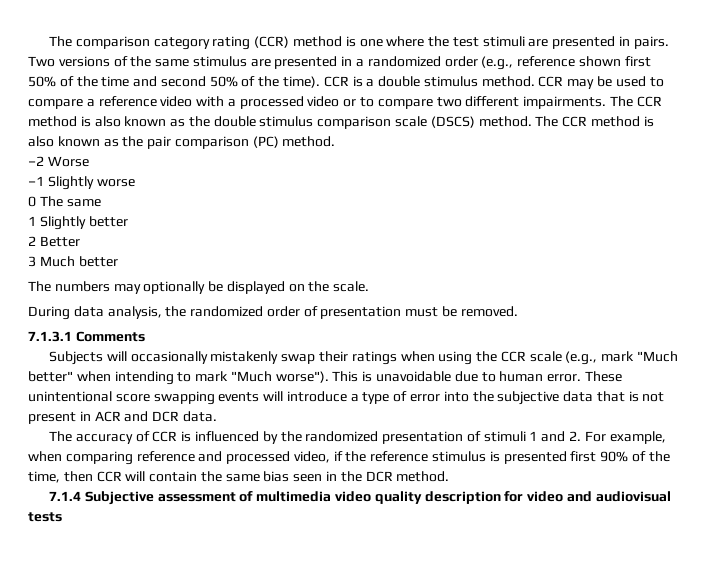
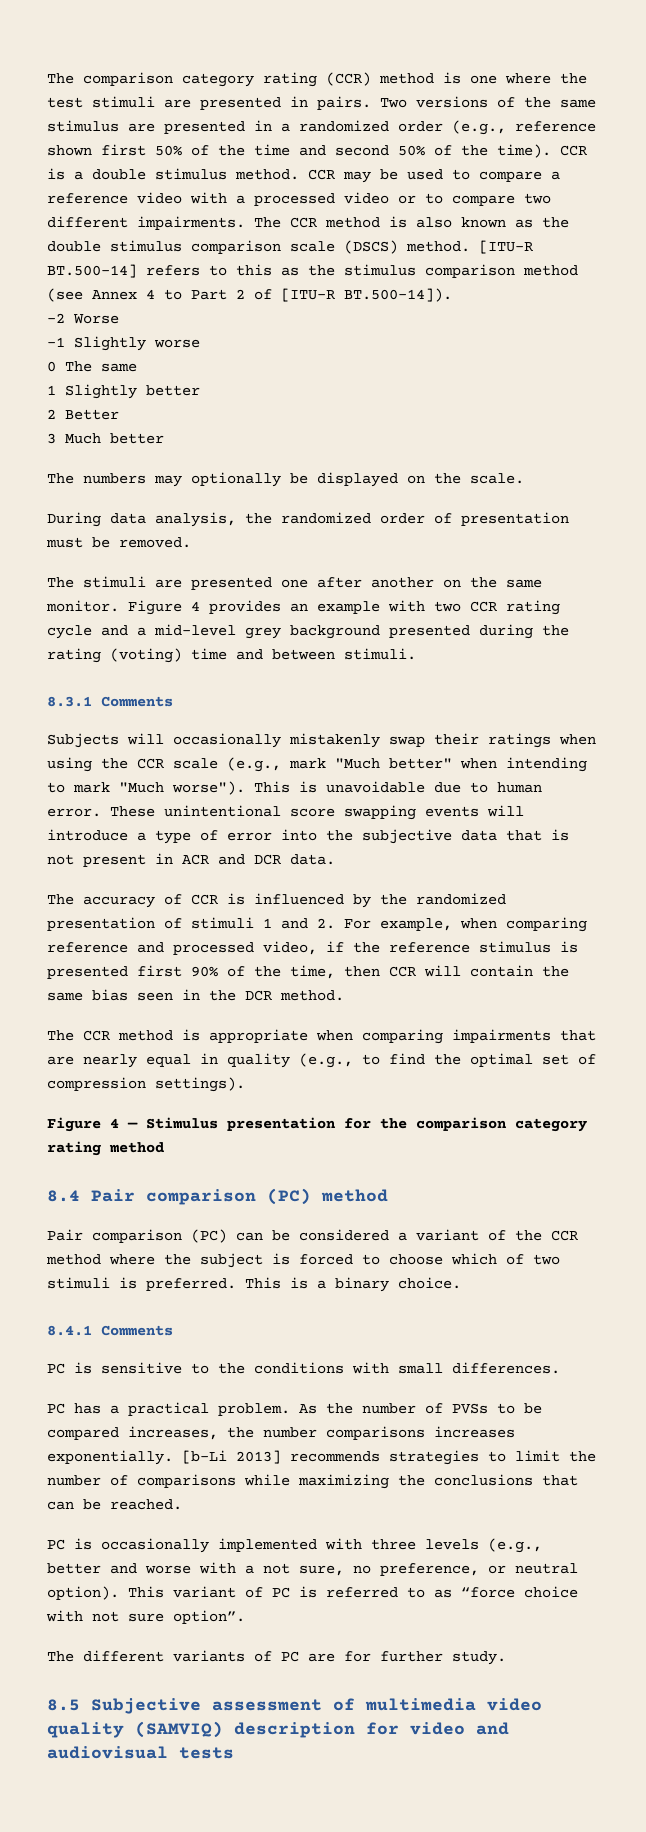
[535,116,654,127] [28,136,336,149] The CCR method is also known as the pair comparison (PC) method. -> [479,240,533,254] [47,264,578,278] [47,288,452,302] [ITU-R BT.500-14] refers to this as the stimulus comparison method (see Annex 4 to Part 2 of [ITU-R BT.500-14]).
[28,331,72,342] 7.1.3.1 -> [47,576,542,590] [46,600,560,615] [47,624,569,639] [47,648,416,663] [47,696,92,707] The stimuli are presented one after another on the same monitor. Figure 4 provides an example with two CCR rating cycle and a mid-level grey background presented during the rating (voting) time and between stimuli. // 8.3.1
[49,491,82,501] 7.1.4 -> [47,1029,596,1044] [47,1053,596,1068] [47,1077,245,1092] [47,1117,587,1132] [47,1141,164,1156] [47,1188,388,1205] [47,1229,578,1243] [46,1253,560,1268] [47,1277,461,1292] [47,1325,173,1336] [47,1362,560,1374] [47,1402,542,1416] [47,1426,515,1440] [47,1450,596,1465] [47,1474,578,1489] [47,1499,182,1510] [47,1538,542,1553] [47,1562,578,1576] [47,1586,578,1600] [46,1610,245,1624] [47,1650,506,1665] [47,1699,80,1711] The CCR method is appropriate when comparing impairments that are nearly equal in quality (e.g., to find the optimal set of compression settings). // Figure 4 — Stimulus presentation for the comparison category rating method // 8.4 Pair comparison (PC) method // Pair comparison (PC) can be considered a variant of the CCR method where the subject is forced to choose which of two stimuli is preferred. This is a binary choice. // 8.4.1 Comments // PC is sensitive to the conditions with small differences. // PC has a practical problem. As the number of PVSs to be compared increases, the number comparisons increases exponentially. [b-Li 2013] recommends strategies to limit the number of comparisons while maximizing the conclusions that can be reached. // PC is occasionally implemented with three levels (e.g., better and worse with a not sure, no preference, or neutral option). This variant of PC is referred to as “force choice with not sure option”. // The different variants of PC are for further study. // 8.5
(422, 497) none -> [135,1721,223,1738] (SAMVIQ)

